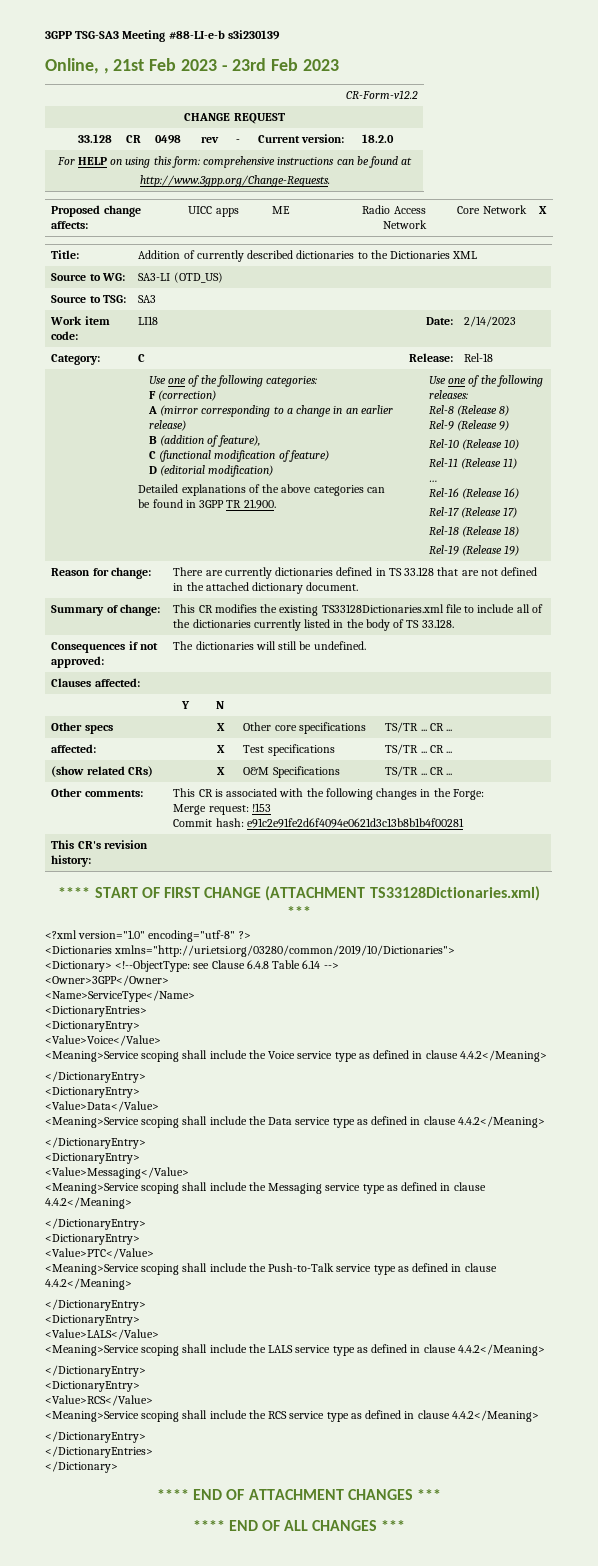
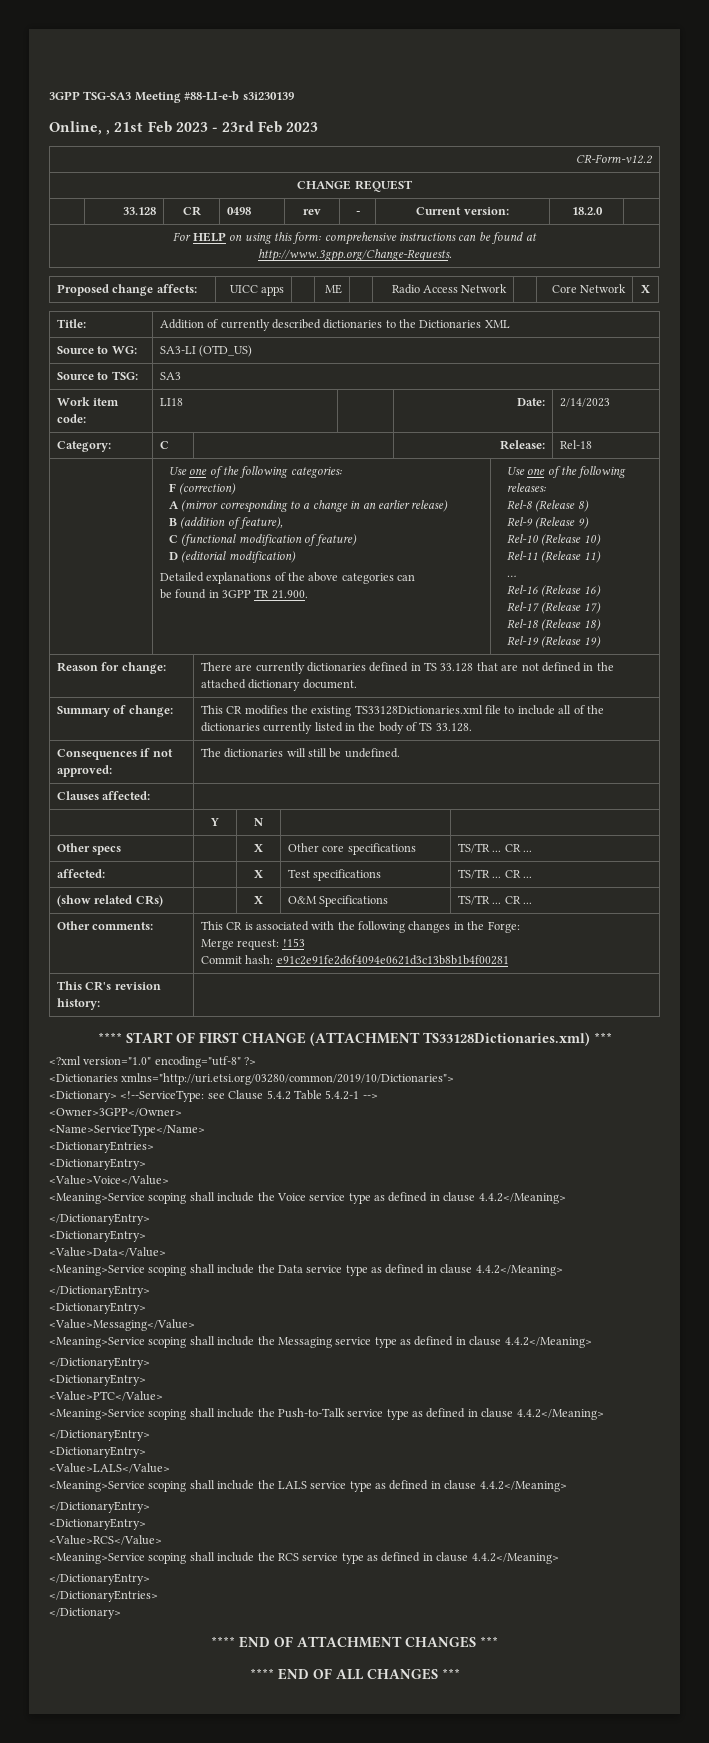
[115,960,191,972] <!--ObjectType: -> [120,1090,205,1102] <!--ServiceType:
[246,960,321,969] 6.4.8 Table 6.14 -> [266,1090,360,1100] 5.4.2 Table 5.4.2-1

